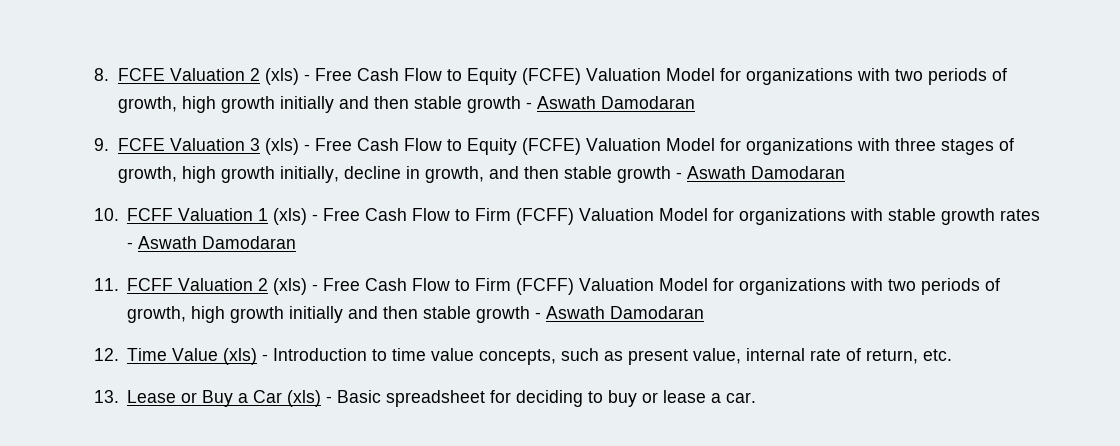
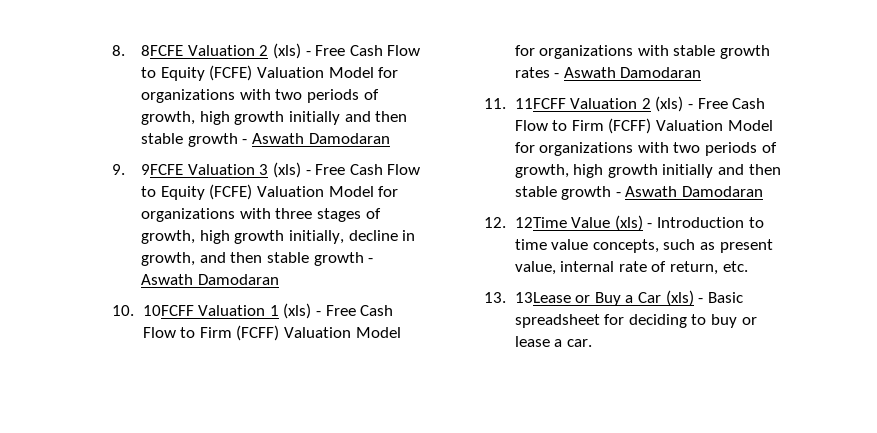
[118,68,166,81] FCFE -> [141,45,184,56] 8FCFE
[118,138,166,151] FCFE -> [141,164,184,175] 9FCFE
[127,208,174,221] FCFF -> [142,305,194,316] 10FCFF
[127,278,174,291] FCFF -> [514,98,566,109] 11FCFF
[127,348,168,361] Time -> [514,217,567,228] 12Time
[127,390,177,403] Lease -> [514,292,571,303] 13Lease

